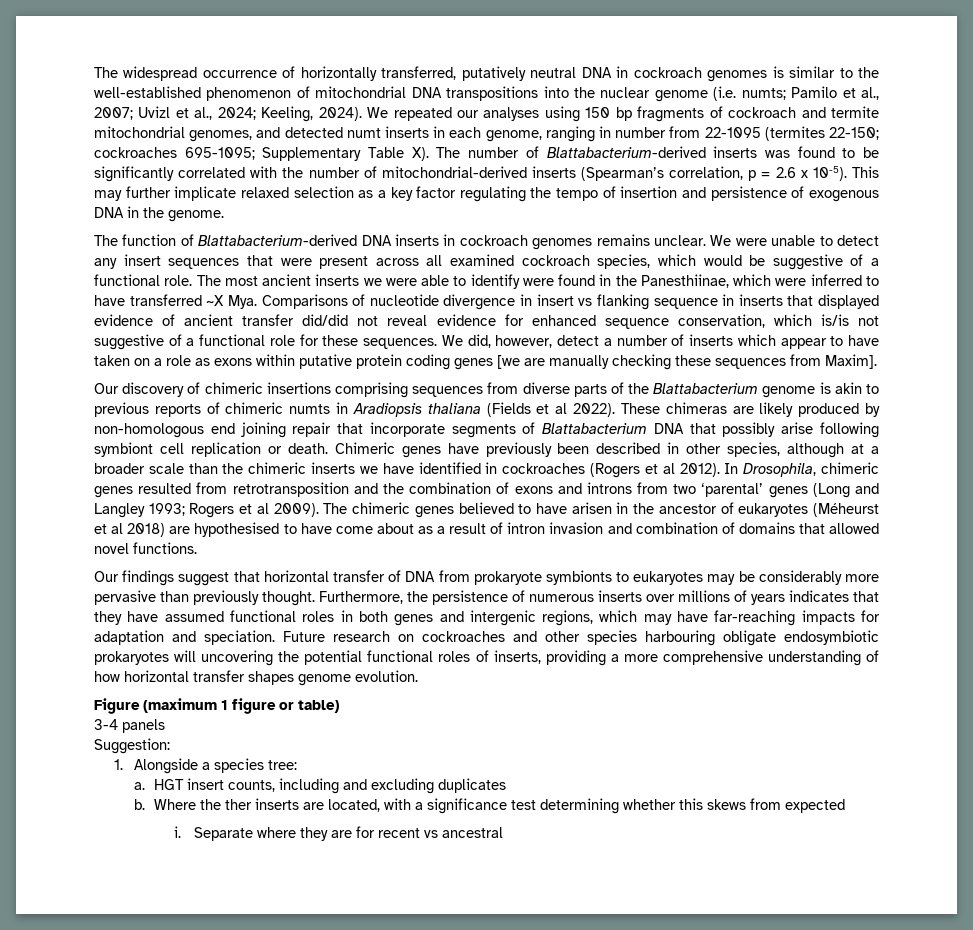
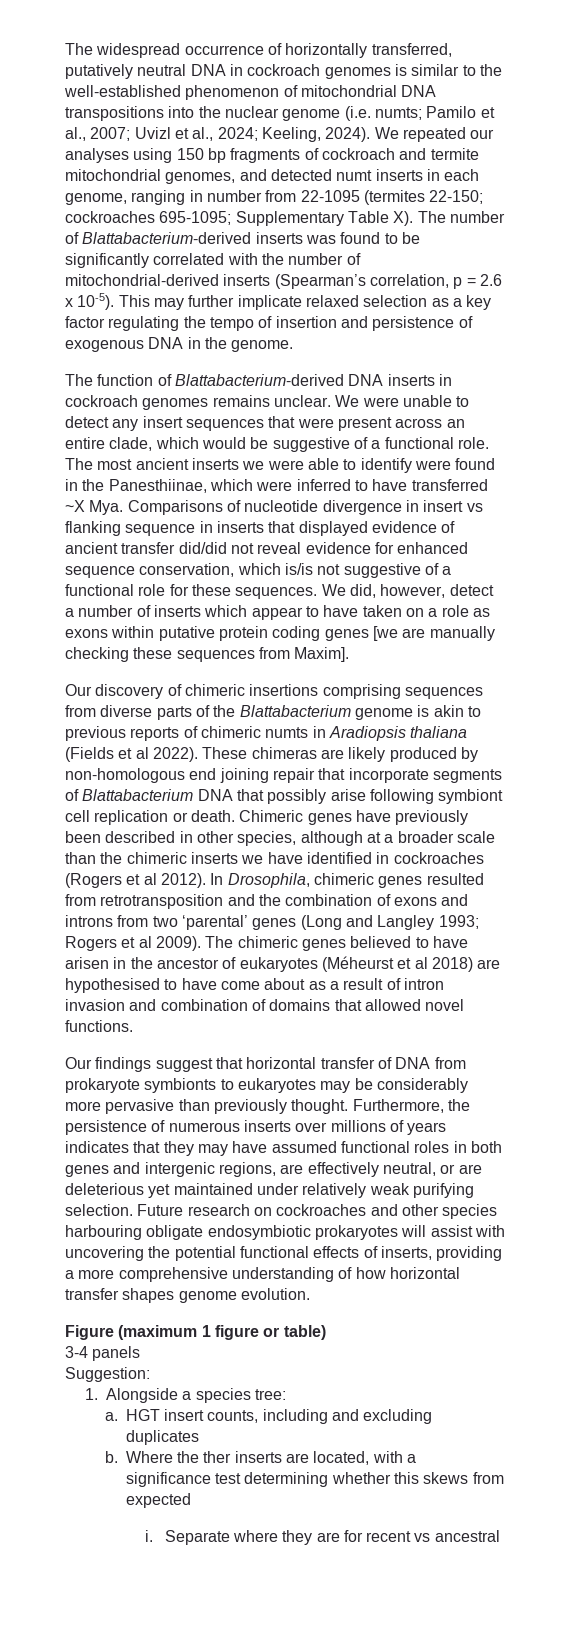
[426,254,651,269] all examined cockroach species, -> [446,419,465,428] [65,437,153,451] an entire clade,
(122, 618) none -> [197,1144,228,1156] may
[599,610,880,626] [94,630,275,645] which may have far-reaching impacts for adaptation and speciation. -> [280,1162,482,1177] [65,1183,474,1198] [65,1204,133,1216] are effectively neutral, or are deleterious yet maintained under relatively weak purifying selection.
(197, 656) none -> [430,1225,505,1237] assist with
[438,651,471,662] roles -> [313,1246,360,1258] effects

